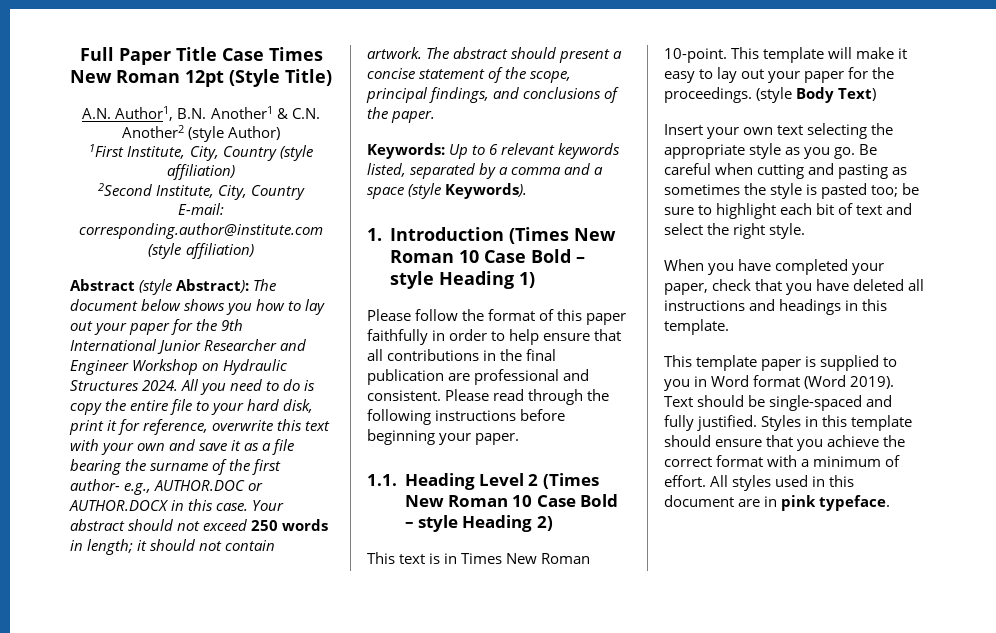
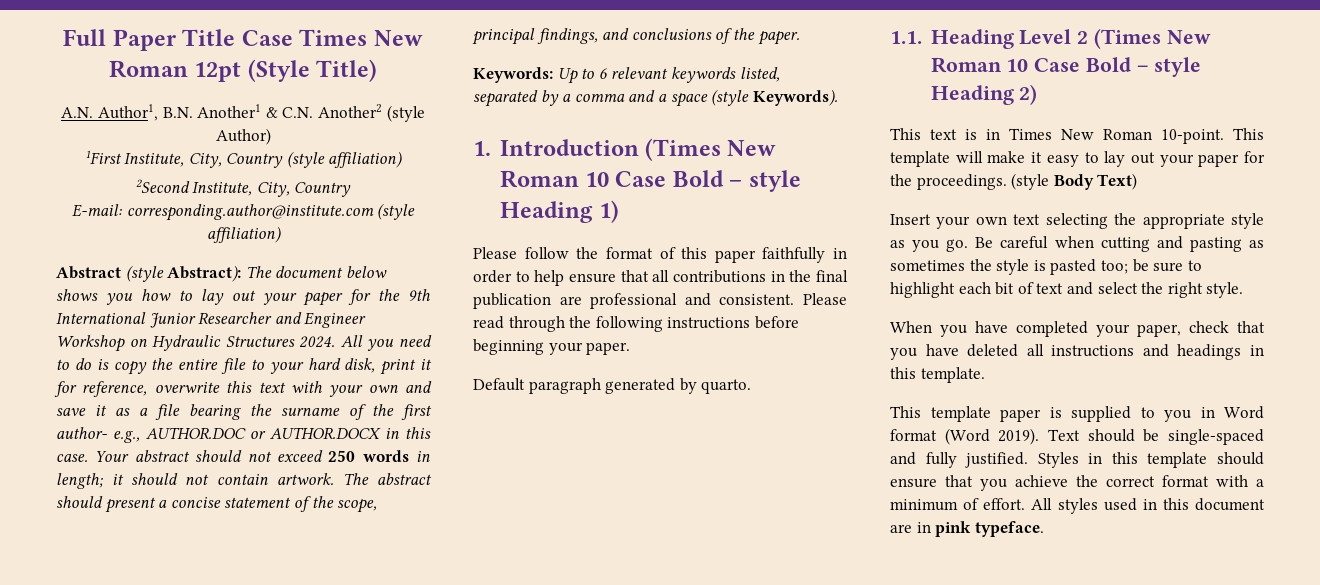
(520, 439) none -> [473,378,752,394] // Default paragraph generated by quarto.

